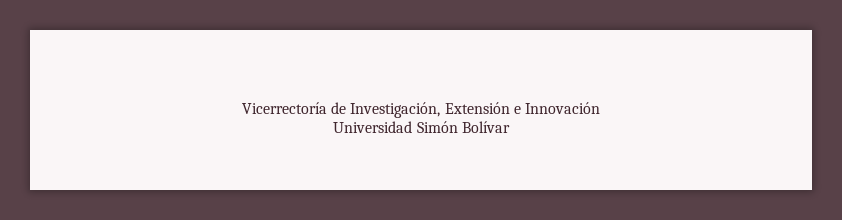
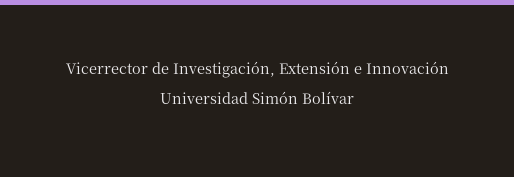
[242,102,328,114] Vicerrectoría -> [65,62,148,74] Vicerrector

